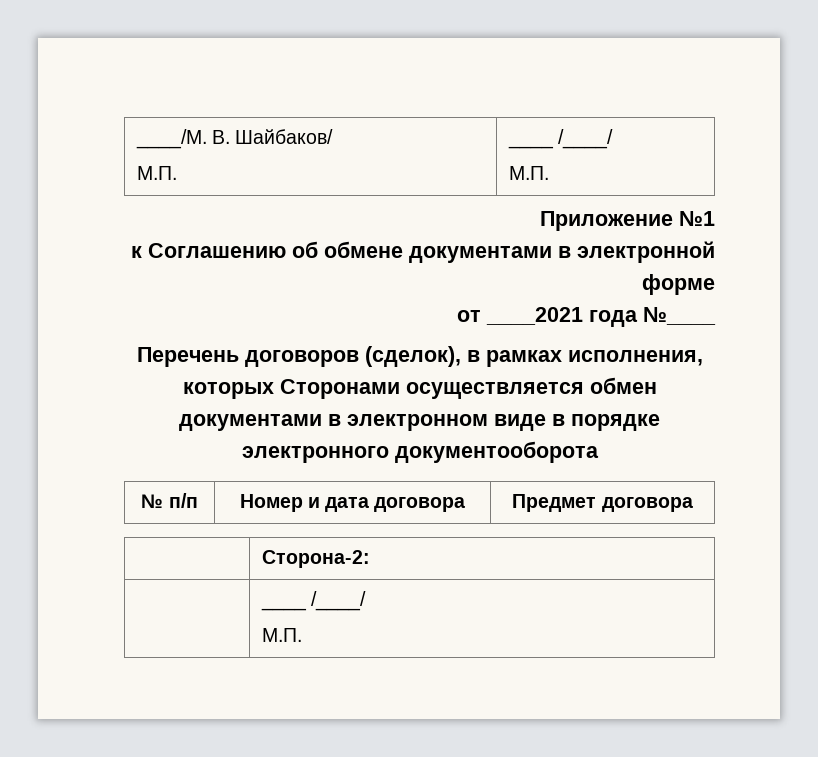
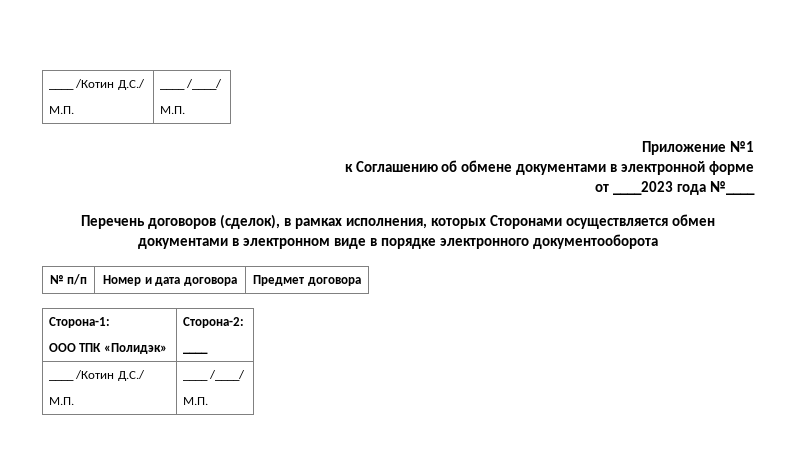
[135,129,334,149] ____/М. В. Шайбаков/ -> [48,88,74,90] [75,79,145,90] ____ /Котин Д.С./
[486,307,583,325] ____2021 -> [613,181,674,195] ____2023
[261,550,370,568] | Сторона-2: // -> [48,317,110,328] [48,343,167,354] [182,317,244,328] [182,352,208,354] [48,379,74,381] [75,370,145,381] [48,397,74,405] Сторона-1: // ООО ТПК «Полидэк» | Сторона-2: // ____ // ____ /Котин Д.С./ // М.П.

